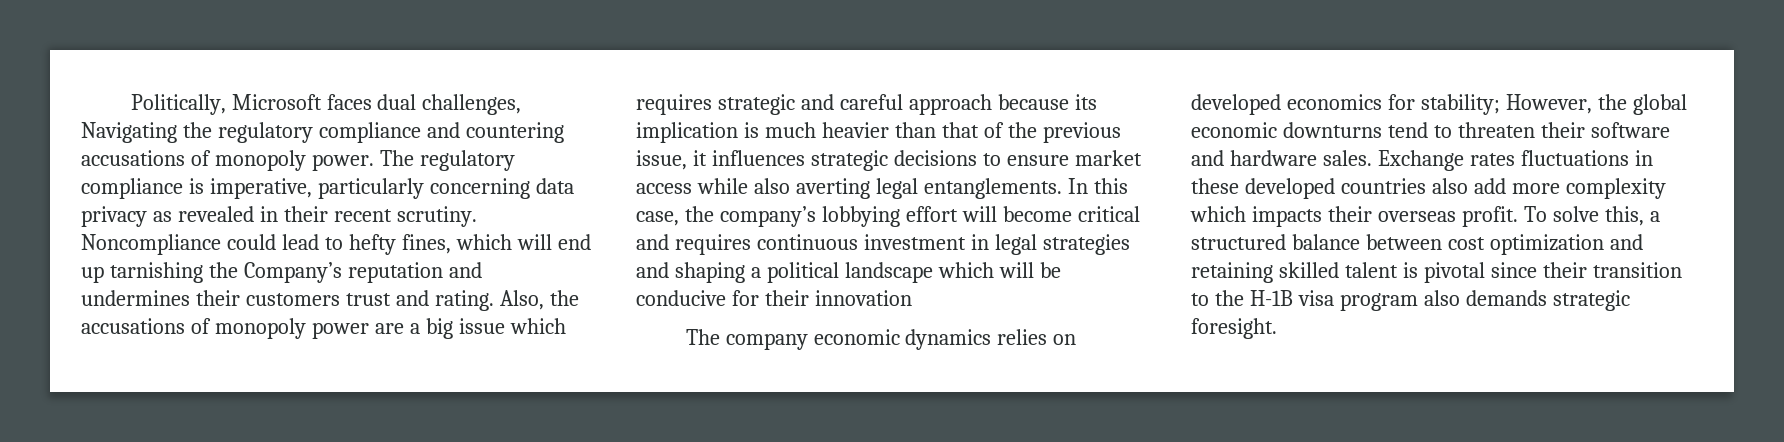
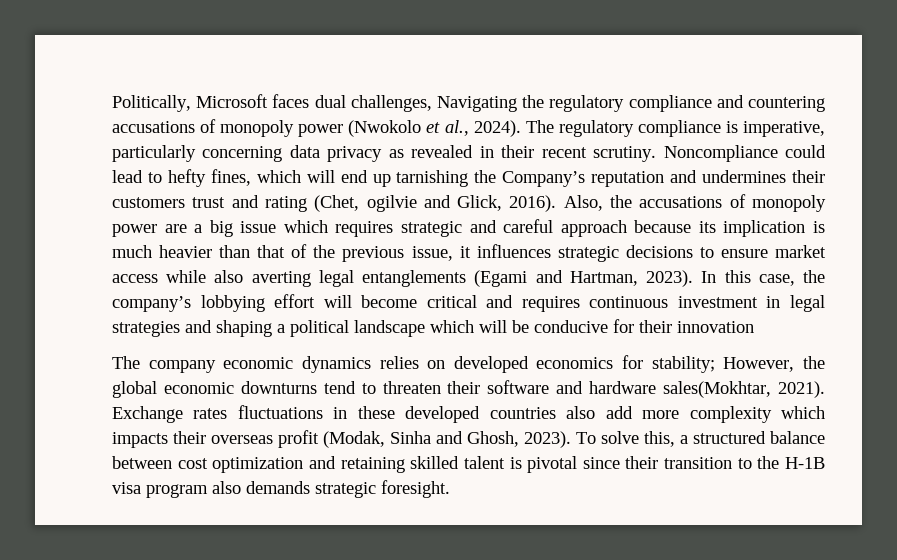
[311,154,374,171] power. -> [298,120,521,137] power (Nwokolo et al., 2024).
[434,290,494,311] rating. -> [264,195,557,212] rating (Chet, ogilvie and Glick, 2016).
[923,178,1062,199] entanglements. -> [362,270,694,287] entanglements (Egami and Hartman, 2023).
[1322,150,1372,166] sales. -> [663,381,825,398] sales(Mokhtar, 2021).
[1461,206,1518,227] profit. -> [278,430,571,448] profit (Modak, Sinha and Ghosh, 2023).

